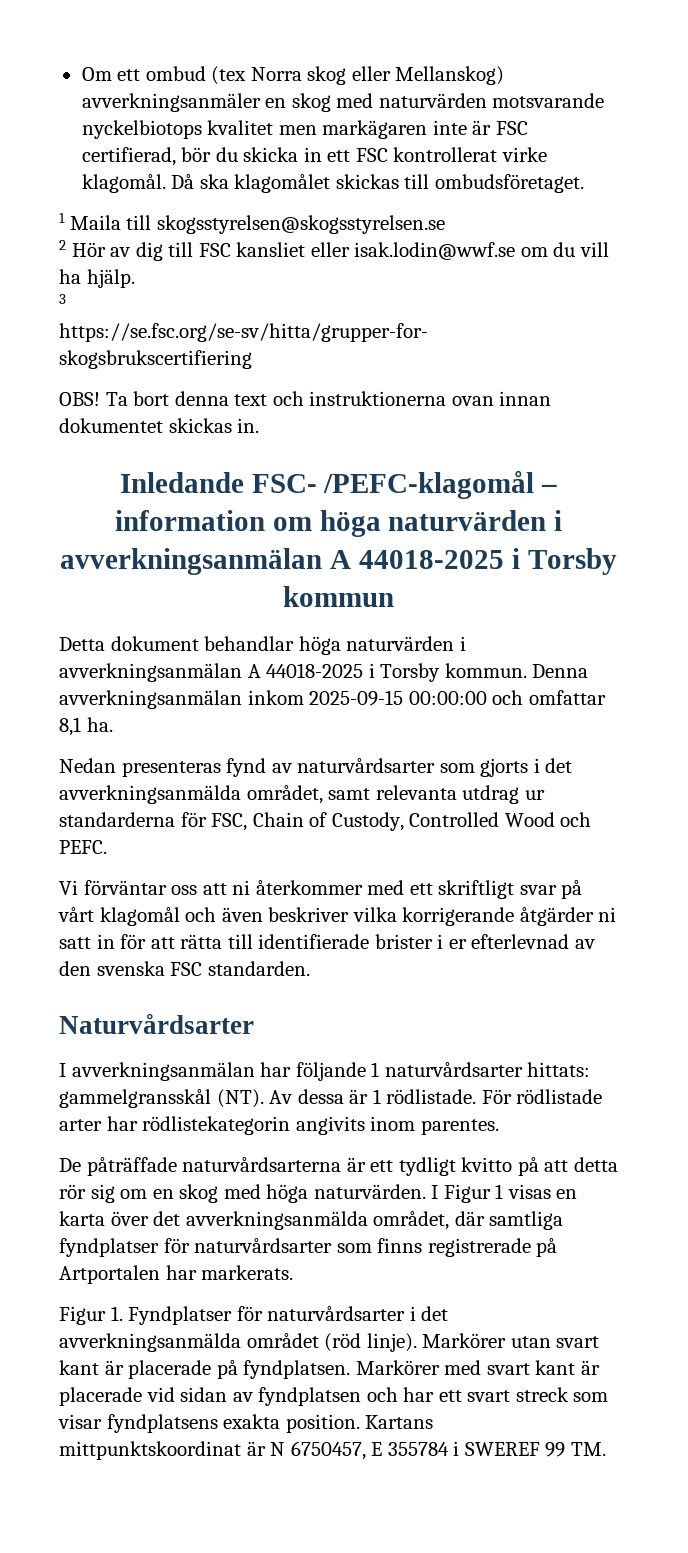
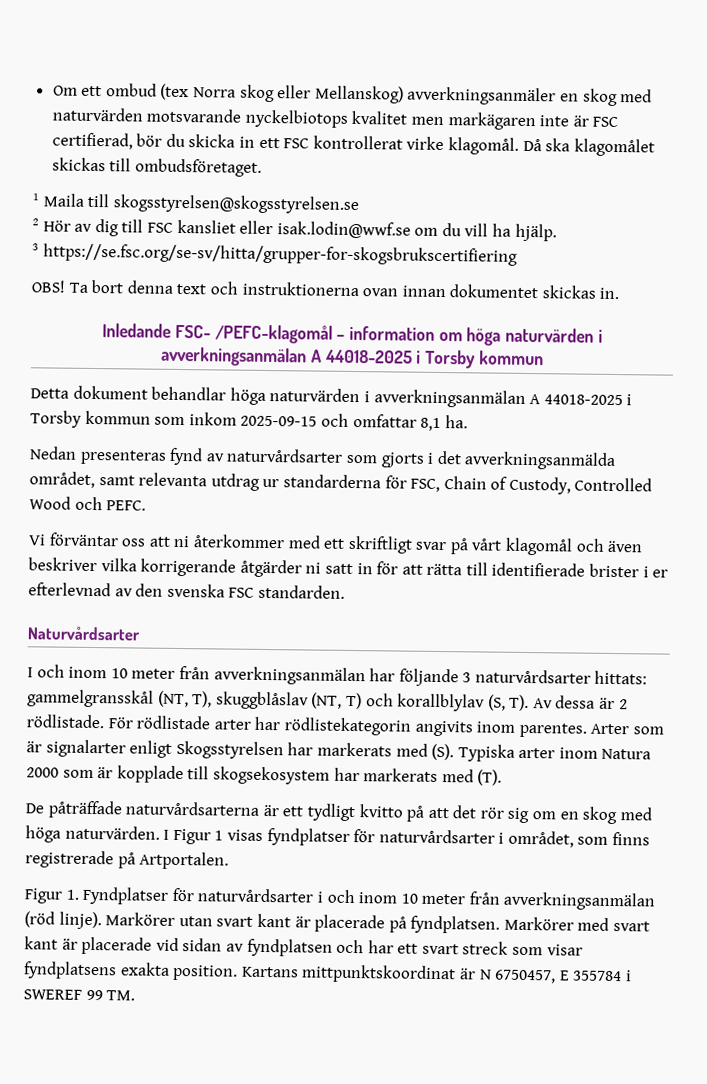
[444,663,589,678] [59,690,242,709] kommun. Denna avverkningsanmälan -> [84,410,186,426] kommun som
[408,691,487,705] 00:00:00 -> (318, 421) none
(66, 1070) none -> [36,664,210,680] och inom 10 meter från
[371,1062,380,1077] 1 -> [462,672,472,683] 3
[216,1089,264,1108] (NT). -> [157,690,530,712] (NT, T), skuggblåslav (NT, T) och korallblylav (S, T).
[372,1089,381,1104] 1 -> [618,699,628,710] 2
(499, 1127) none -> [590,723,664,735] [26,739,652,762] [26,765,503,786] Arter som är signalarter enligt Skogsstyrelsen har markerats med (S). Typiska arter inom Natura 2000 som är kopplade till skogsekosystem har markerats med (T).
[573,1157,618,1172] detta -> [452,805,477,819] det
[556,1189,578,1199] [59,1211,564,1230] en karta över det avverkningsanmälda området, där samtliga -> (263, 835) none
(333, 1245) none -> [498,830,574,848] i området,
[59,1265,294,1284] Artportalen har markerats. -> [139,851,230,870] Artportalen.
[421,1306,449,1321] [59,1333,319,1352] det avverkningsanmälda området -> [326,889,656,911] och inom 10 meter från avverkningsanmälan

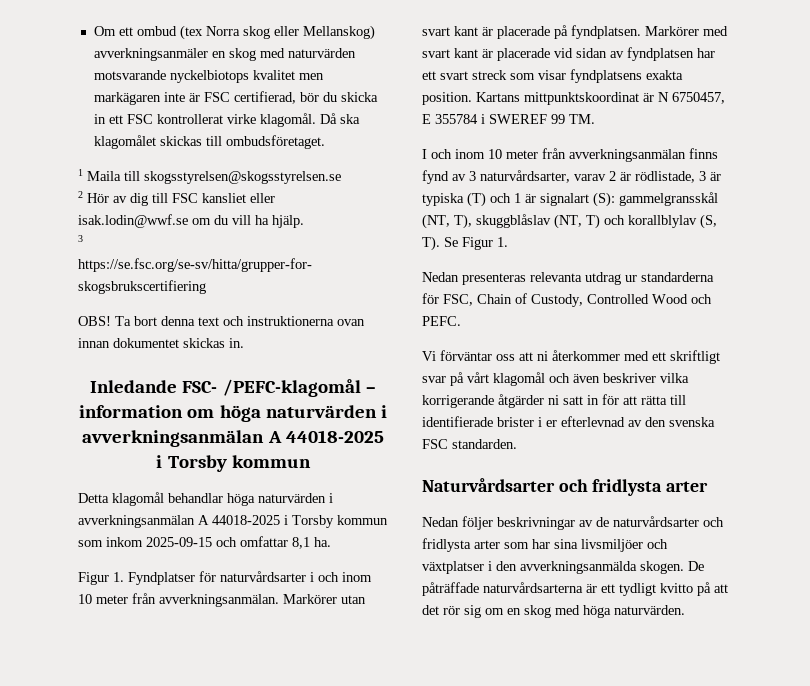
[72,385,148,400] dokument -> [112,492,164,506] klagomål
[29,446,617,471] [29,471,135,489] Nedan presenteras fynd av naturvårdsarter som gjorts i det avverkningsanmälda området, samt -> [78,571,372,585] [78,593,366,607] [422,25,728,39] [422,47,715,61] [422,69,683,83] [422,92,725,105] [422,114,595,124] [422,148,718,162] [422,170,721,184] [422,192,718,207] [422,214,717,229] [422,236,508,251] [422,272,526,285] Figur 1. Fyndplatser för naturvårdsarter i och inom 10 meter från avverkningsanmälan. Markörer utan svart kant är placerade på fyndplatsen. Markörer med svart kant är placerade vid sidan av fyndplatsen har ett svart streck som visar fyndplatsens exakta position. Kartans mittpunktskoordinat är N 6750457, E 355784 i SWEREF 99 TM. // I och inom 10 meter från avverkningsanmälan finns fynd av 3 naturvårdsarter, varav 2 är rödlistade, 3 är typiska (T) och 1 är signalart (S): gammelgransskål (NT, T), skuggblåslav (NT, T) och korallblylav (S, T). Se Figur 1. // Nedan presenteras
[27,664,648,687] [27,689,628,712] [26,714,664,738] [26,739,652,762] [26,765,503,786] // I och inom 10 meter från avverkningsanmälan har följande 3 naturvårdsarter hittats: gammelgransskål (NT, T), skuggblåslav (NT, T) och korallblylav (S, T). Av dessa är 2 rödlistade. För rödlistade arter har rödlistekategorin angivits inom parentes. Arter som är signalarter enligt Skogsstyrelsen har markerats med (S). Typiska arter inom Natura 2000 som är kopplade till skogsekosystem har markerats med (T). // -> [558,479,709,496] [422,516,724,530] [422,538,668,552] [422,561,684,574] och fridlysta arter // Nedan följer beskrivningar av de naturvårdsarter och fridlysta arter som har sina livsmiljöer och växtplatser i den avverkningsanmälda skogen.
[163,828,651,848] [25,850,230,870] [24,886,656,911] [24,911,651,934] [24,936,583,957] [23,961,632,984] [23,989,136,1001] I Figur 1 visas fyndplatser för naturvårdsarter i området, som finns registrerade på Artportalen. // Figur 1. Fyndplatser för naturvårdsarter i och inom 10 meter från avverkningsanmälan (röd linje). Markörer utan svart kant är placerade på fyndplatsen. Markörer med svart kant är placerade vid sidan av fyndplatsen och har ett svart streck som visar fyndplatsens exakta position. Kartans mittpunktskoordinat är N 6750457, E 355784 i SWEREF 99 TM. -> (685, 610) none

